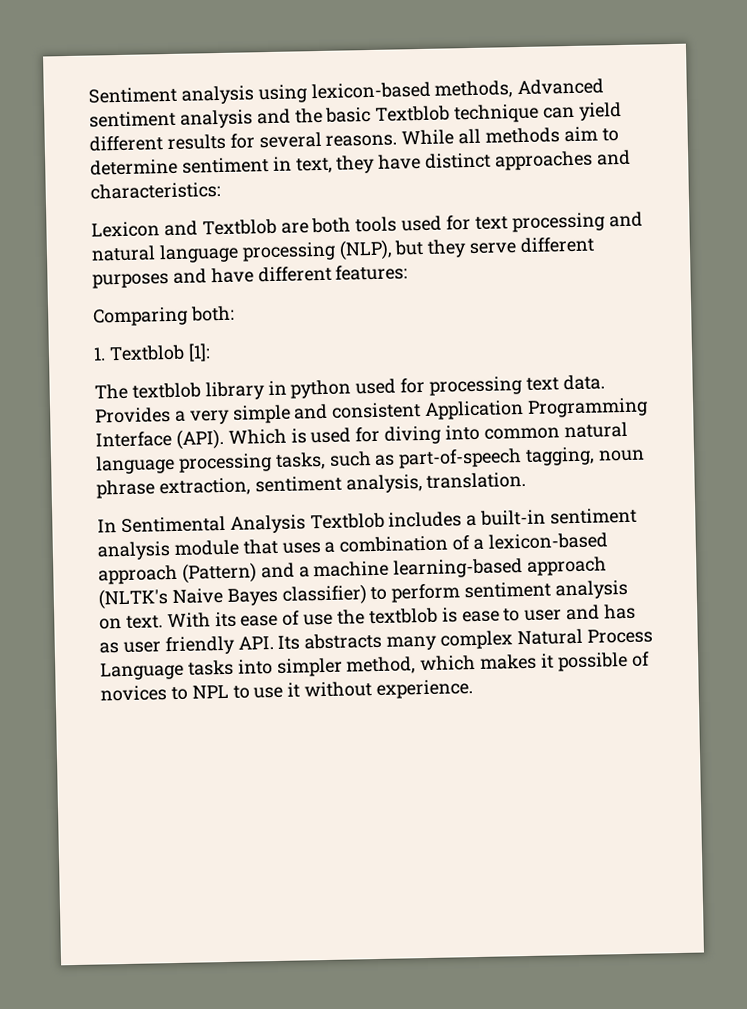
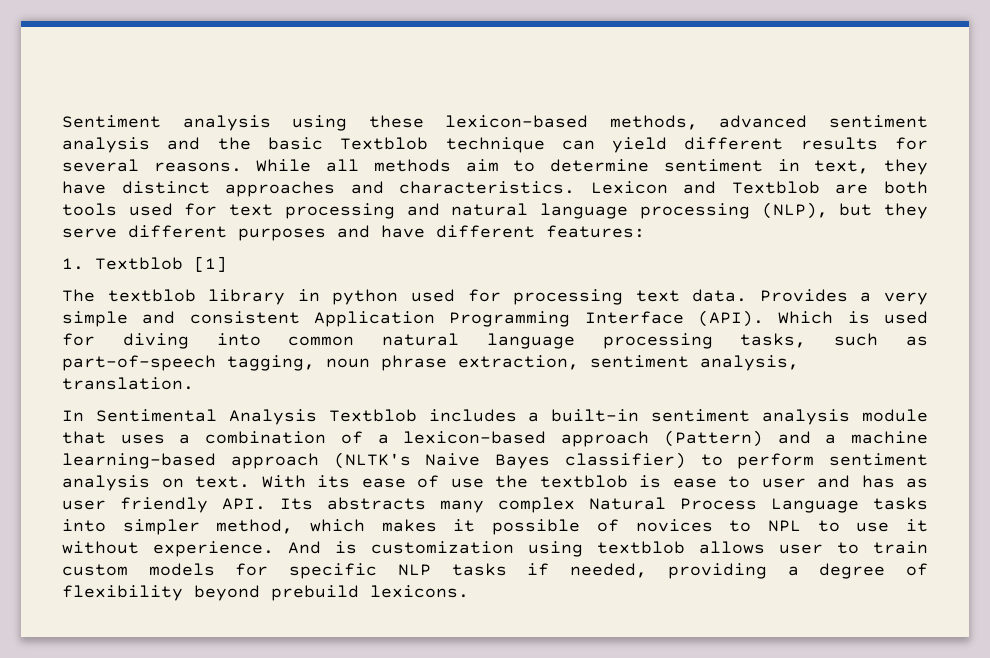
(307, 94) none -> [368,115,424,128] these
[517,78,605,96] Advanced -> [719,115,808,128] advanced
[90,181,221,200] characteristics: // -> [399,181,576,194] characteristics.
[93,305,235,327] // Comparing both: -> (645, 231) none
[187,343,211,362] [1]: -> [194,256,227,272] [1]
(474, 689) none -> [288,541,928,557] [62,563,929,579] [62,585,469,601] And is customization using textblob allows user to train custom models for specific NLP tasks if needed, providing a degree of flexibility beyond prebuild lexicons.

